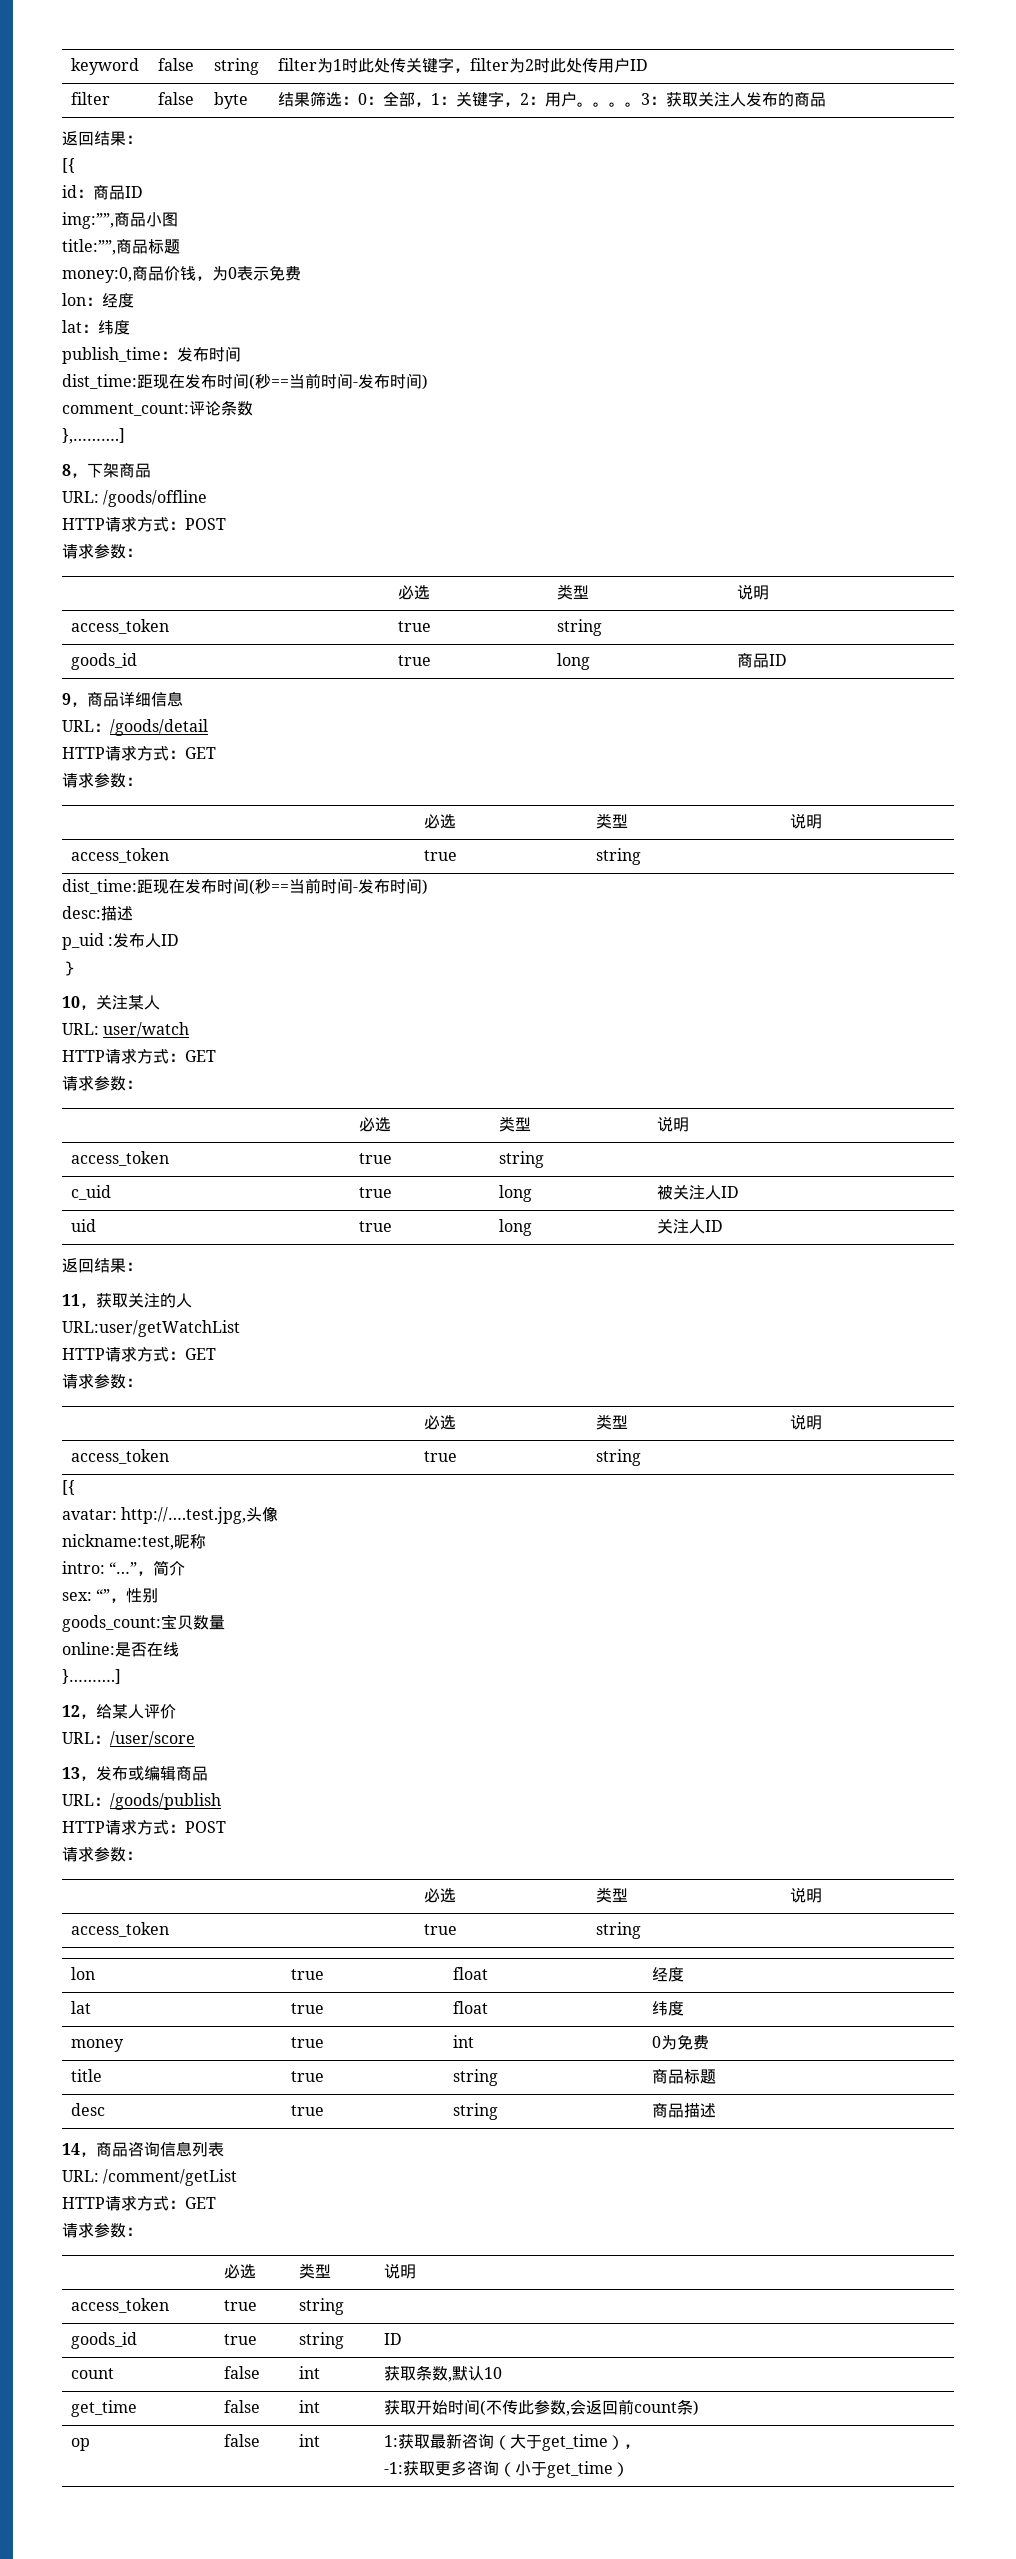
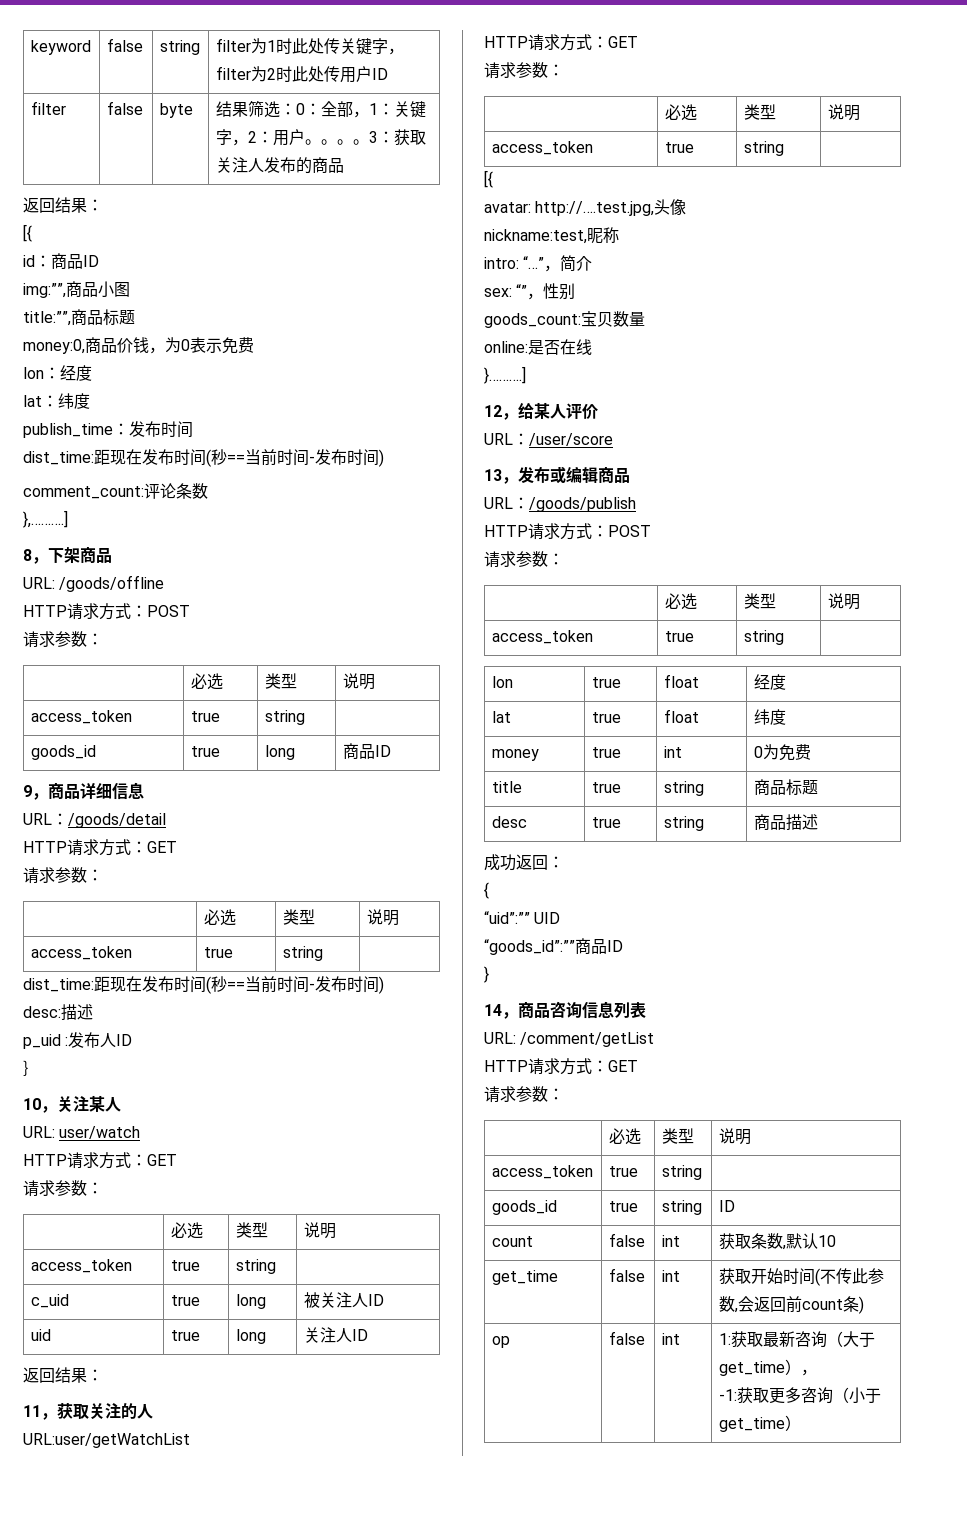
(717, 2110) none -> [484,854,564,871] [484,882,489,899] [484,911,561,924] [484,938,623,955] [484,966,489,983] // 成功返回： // { // “uid”:”” UID // “goods_id”:””商品ID // }

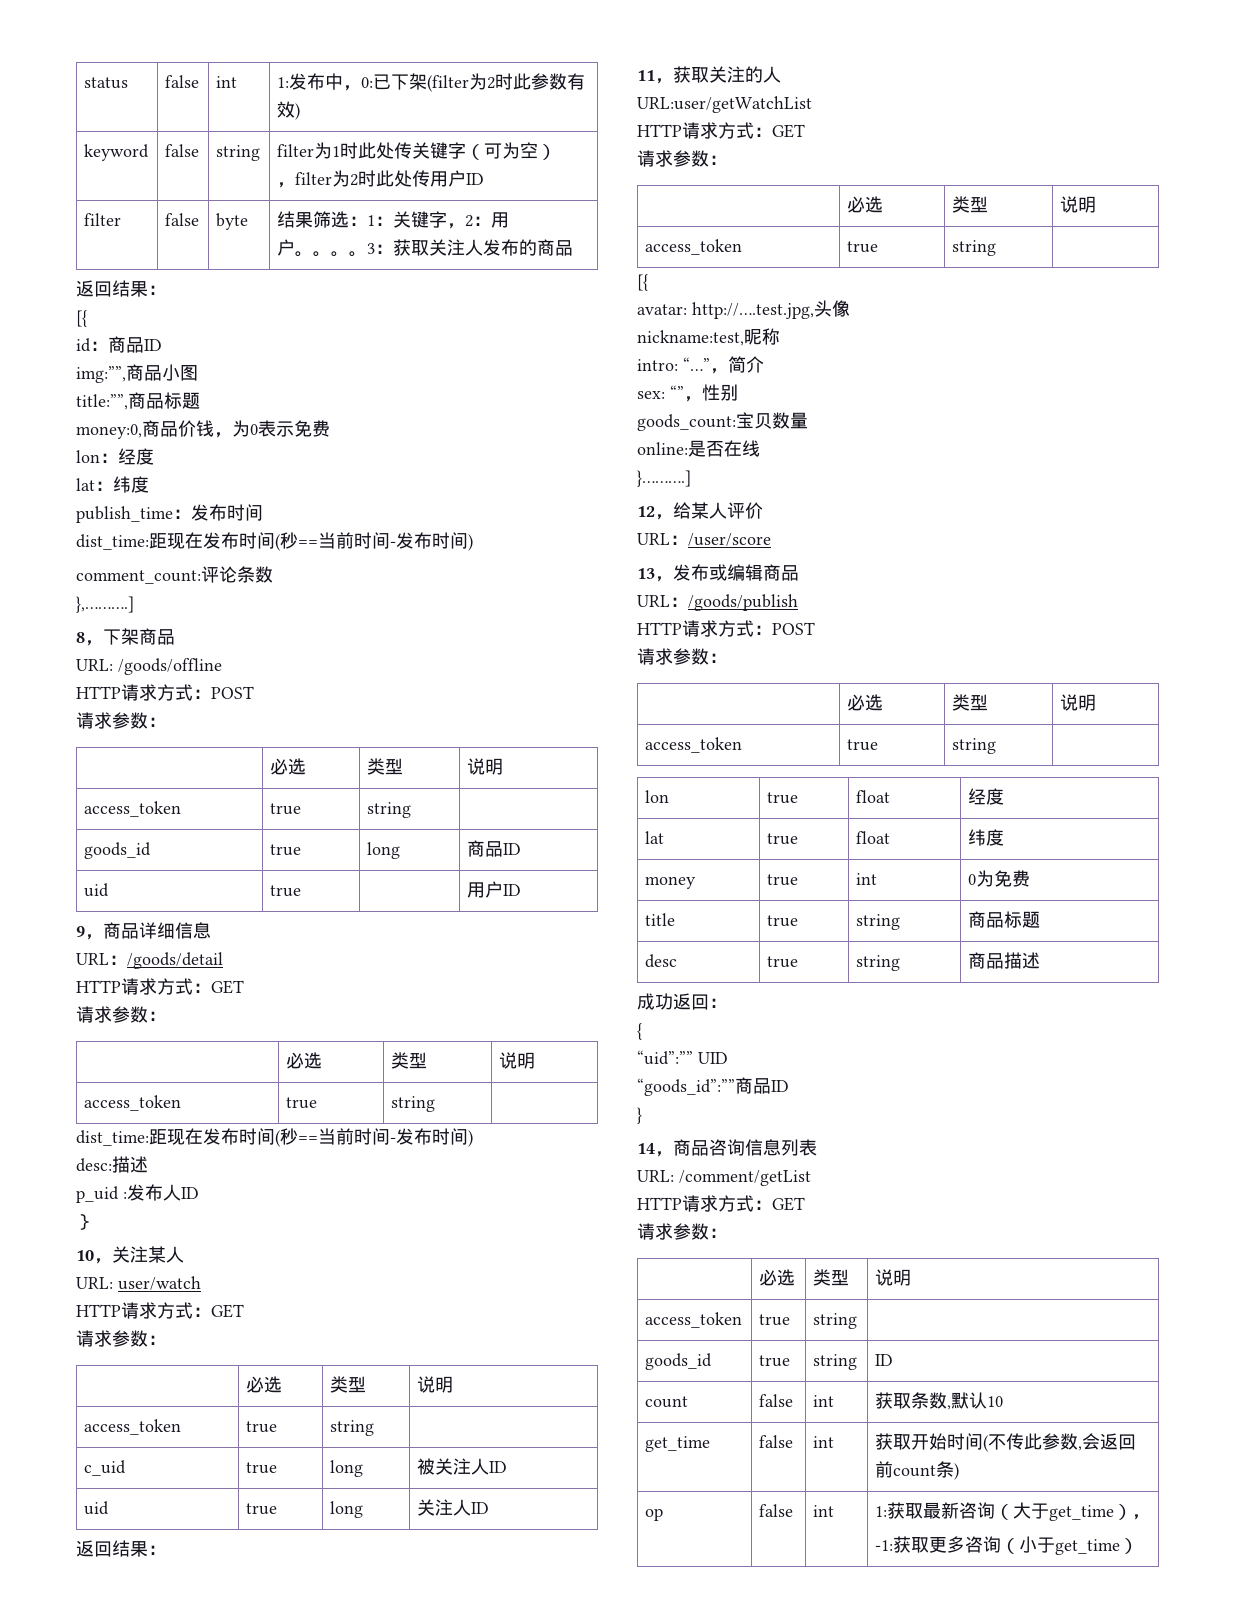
(30, 47) none -> [84,77,129,89] [165,75,200,88] [216,76,238,88] [277,73,586,92] [277,101,301,120] status | false | int | 1:发布中，0:已下架(filter为2时此参数有效) //
(388, 46) none -> [466,142,557,160] （可为空） //
[295,101,369,118] 0：全部， -> (368, 221) none
(391, 751) none -> [84,883,110,897] [270,885,302,897] [467,881,522,898] // uid | true | | 用户ID

